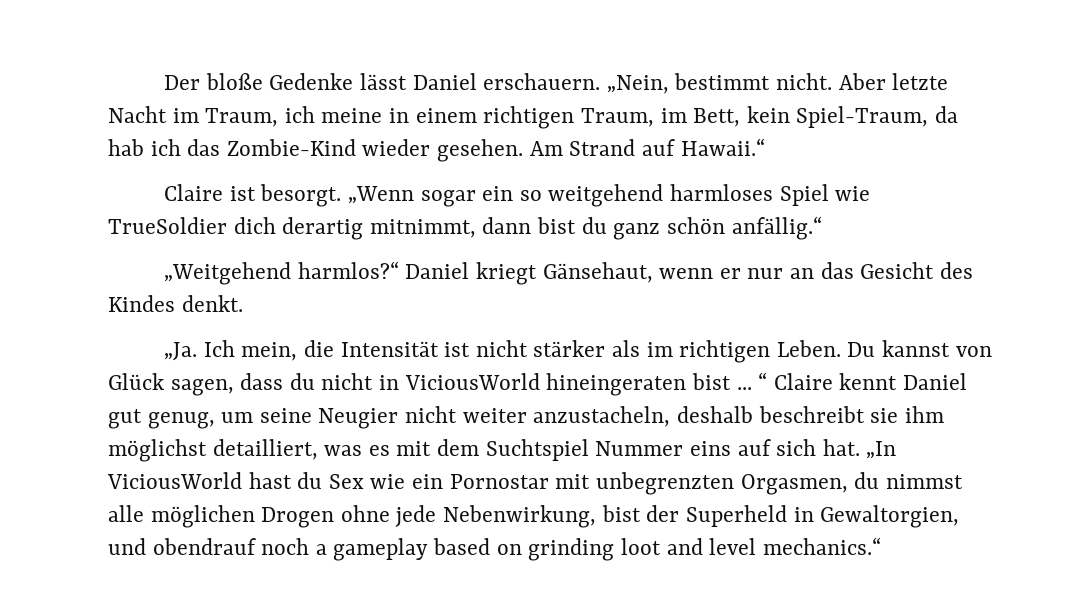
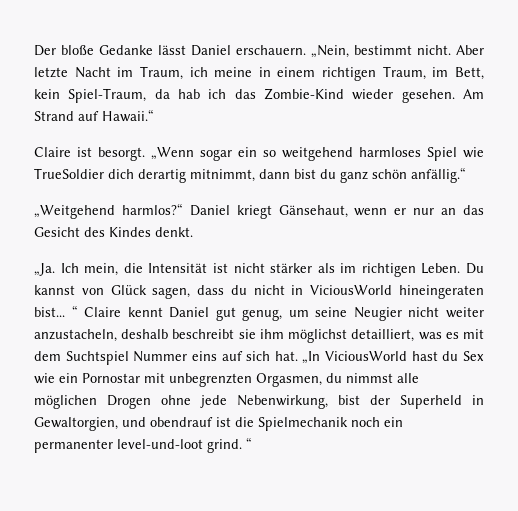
[269,73,354,90] Gedenke -> [99,45,153,55] Gedanke
[691,373,752,390] bist ... -> [34,307,65,317] bist...
[261,537,881,561] noch a gameplay based on grinding loot and level mechanics.“ -> [216,417,403,431] [34,437,252,453] ist die Spielmechanik noch ein permanenter level-und-loot grind. “

